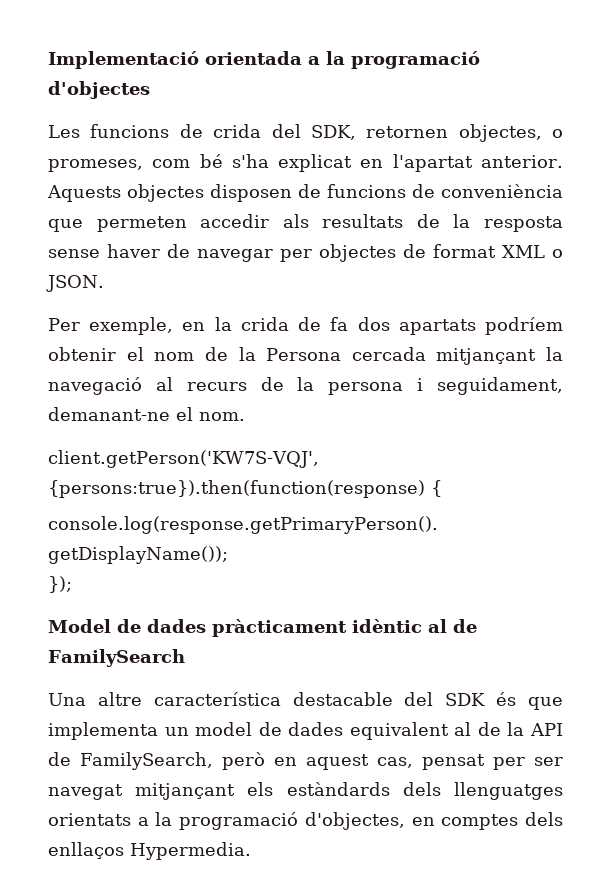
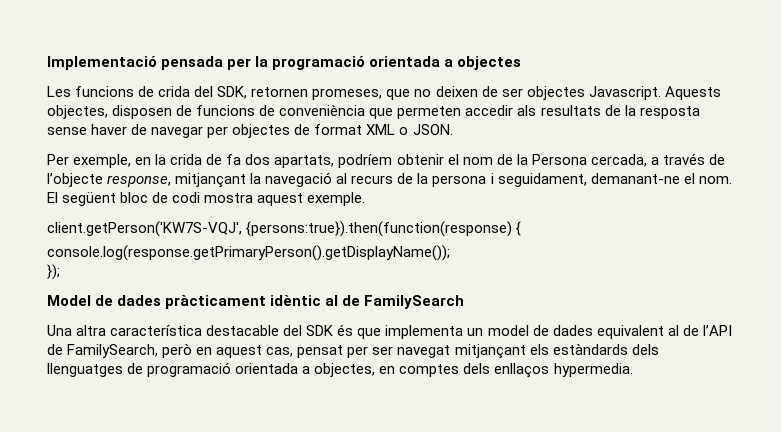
[205,51,480,69] [48,81,150,99] orientada a la programació d'objectes -> [161,56,522,70] pensada per la programació orientada a objectes
[458,124,563,142] [48,154,564,172] [47,184,204,202] objectes, o promeses, com bé s'ha explicat en l'apartat anterior. Aquests objectes -> [312,86,721,100] [47,105,108,119] promeses, que no deixen de ser objectes Javascript. Aquests objectes,
[398,319,476,335] apartats -> [274,155,335,168] apartats,
[351,347,426,361] cercada -> [590,153,725,167] [47,173,172,187] cercada, a través de l’objecte response,
(245, 416) none -> [47,192,366,206] El següent bloc de codi mostra aquest exemple.
[97,692,142,706] altre -> [76,325,107,336] altra
[507,722,563,736] la API -> [702,325,732,336] l’API
[48,812,405,830] orientats a la programació d'objectes, -> [127,362,376,377] de programació orientada a objectes,
[130,842,251,860] Hypermedia. -> [553,363,633,377] hypermedia.

